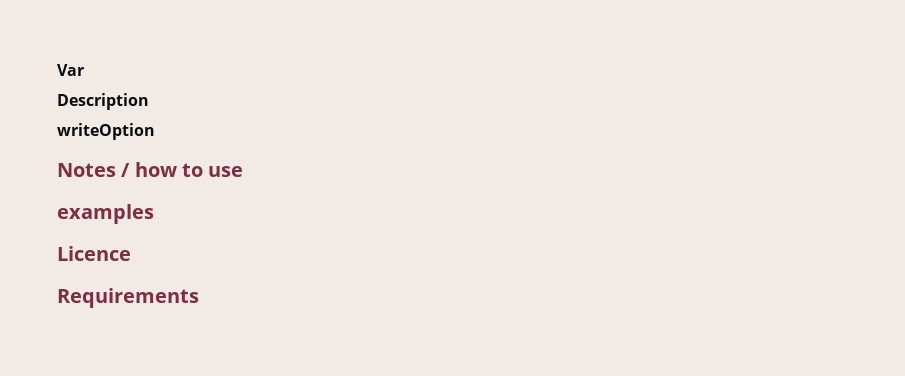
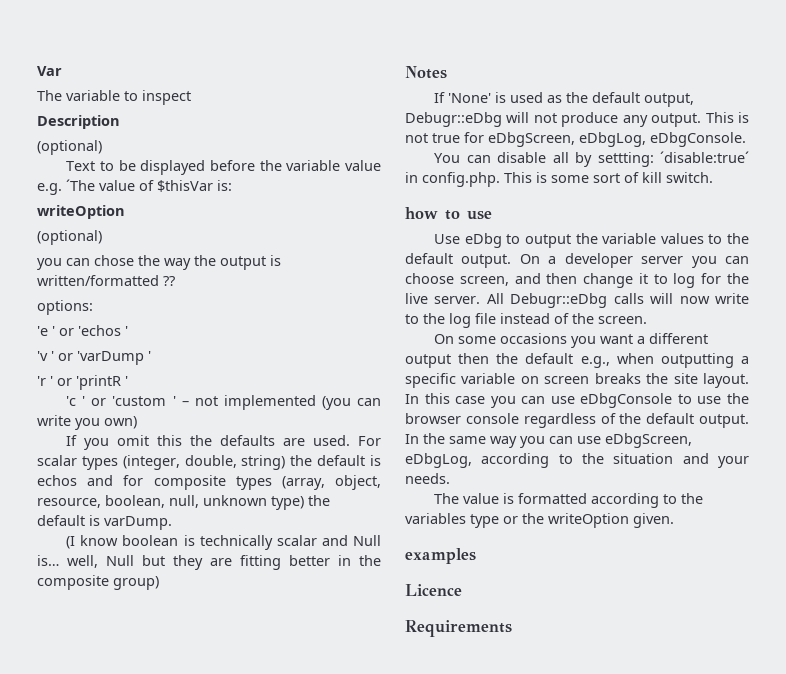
[57,93,149,110] [57,123,155,140] [57,162,244,177] Description // writeOption // Notes / how to use -> [37,90,191,105] [37,115,120,129] [37,140,102,155] [66,160,381,175] [37,179,232,195] [37,205,125,219] [37,230,102,245] [37,255,281,270] [37,275,175,286] [37,300,93,315] [37,325,128,336] [37,351,151,365] [37,375,128,390] [66,395,381,410] [37,415,137,430] [66,435,381,450] [37,455,381,470] [37,475,381,490] [37,495,330,510] [37,515,172,530] [66,535,381,550] [37,555,381,570] [37,575,159,590] [405,66,447,79] [434,92,695,107] [405,112,749,127] [405,132,746,147] [434,151,749,167] [405,172,713,187] [405,207,492,220] [434,233,749,248] [405,253,749,268] [405,273,749,288] [405,293,749,308] [405,313,647,328] [434,333,709,348] [405,353,749,368] [405,373,749,388] [405,393,749,408] [405,413,749,428] [405,433,692,448] [405,453,749,468] [405,473,450,484] [434,493,704,508] [405,513,674,528] The variable to inspect // Description // (optional) // Text to be displayed before the variable value e.g. ´The value of $thisVar is: // writeOption // (optional) // you can chose the way the output is written/formatted ?? // options: // 'e ' or 'echos ' // 'v ' or 'varDump ' // 'r ' or 'printR ' // 'c ' or 'custom ' – not implemented (you can write you own) // If you omit this the defaults are used. For scalar types (integer, double, string) the default is echos and for composite types (array, object, resource, boolean, null, unknown type) the default is varDump. // (I know boolean is technically scalar and Null is… well, Null but they are fitting better in the composite group) // Notes // If 'None' is used as the default output, Debugr::eDbg will not produce any output. This is not true for eDbgScreen, eDbgLog, eDbgConsole. // You can disable all by settting: ´disable:true´ in config.php. This is some sort of kill switch. // how to use // Use eDbg to output the variable values to the default output. On a developer server you can choose screen, and then change it to log for the live server. All Debugr::eDbg calls will now write to the log file instead of the screen. // On some occasions you want a different output then the default e.g., when outputting a specific variable on screen breaks the site layout. In this case you can use eDbgConsole to use the browser console regardless of the default output. In the same way you can use eDbgScreen, eDbgLog, according to the situation and your needs. // The value is formatted according to the variables type or the writeOption given.

